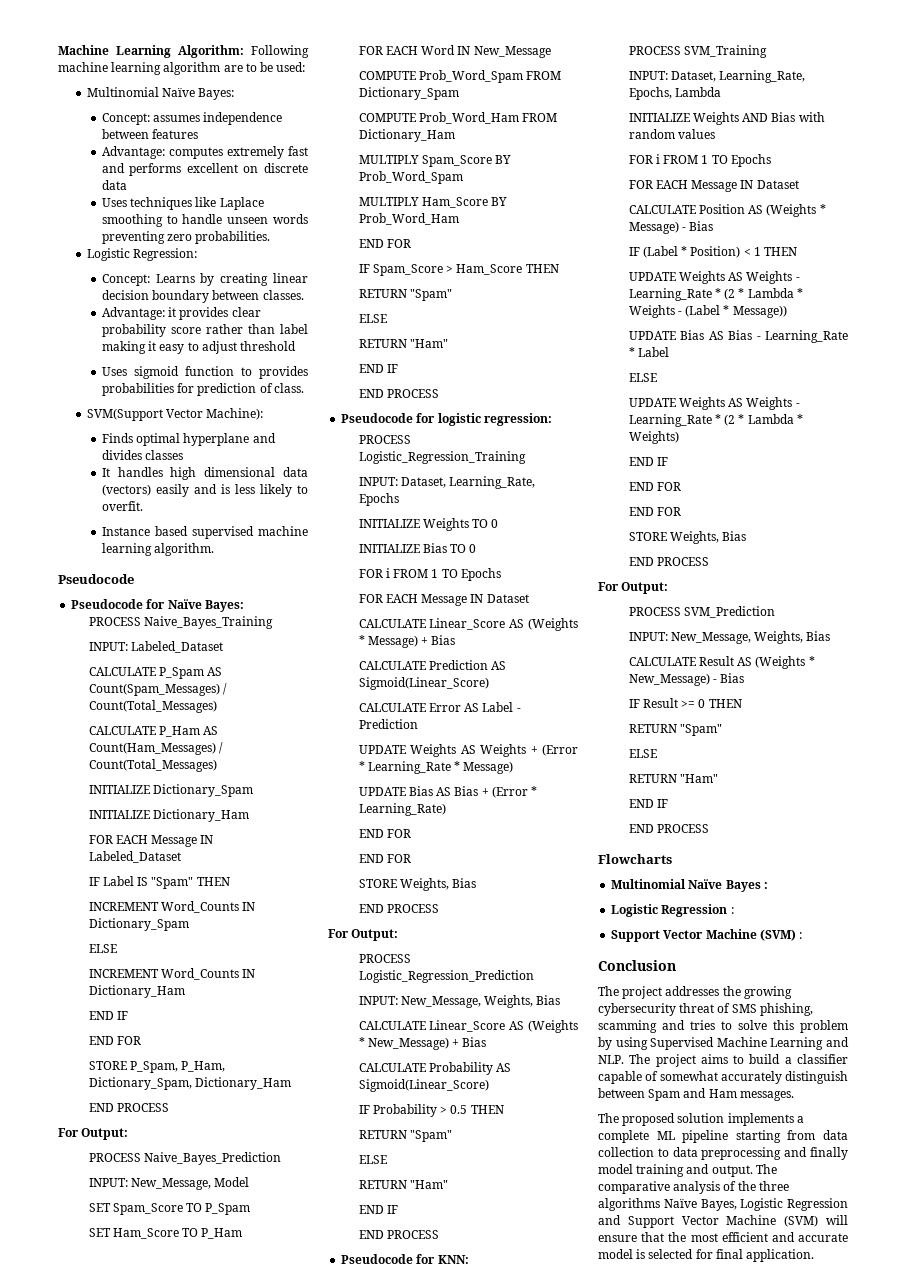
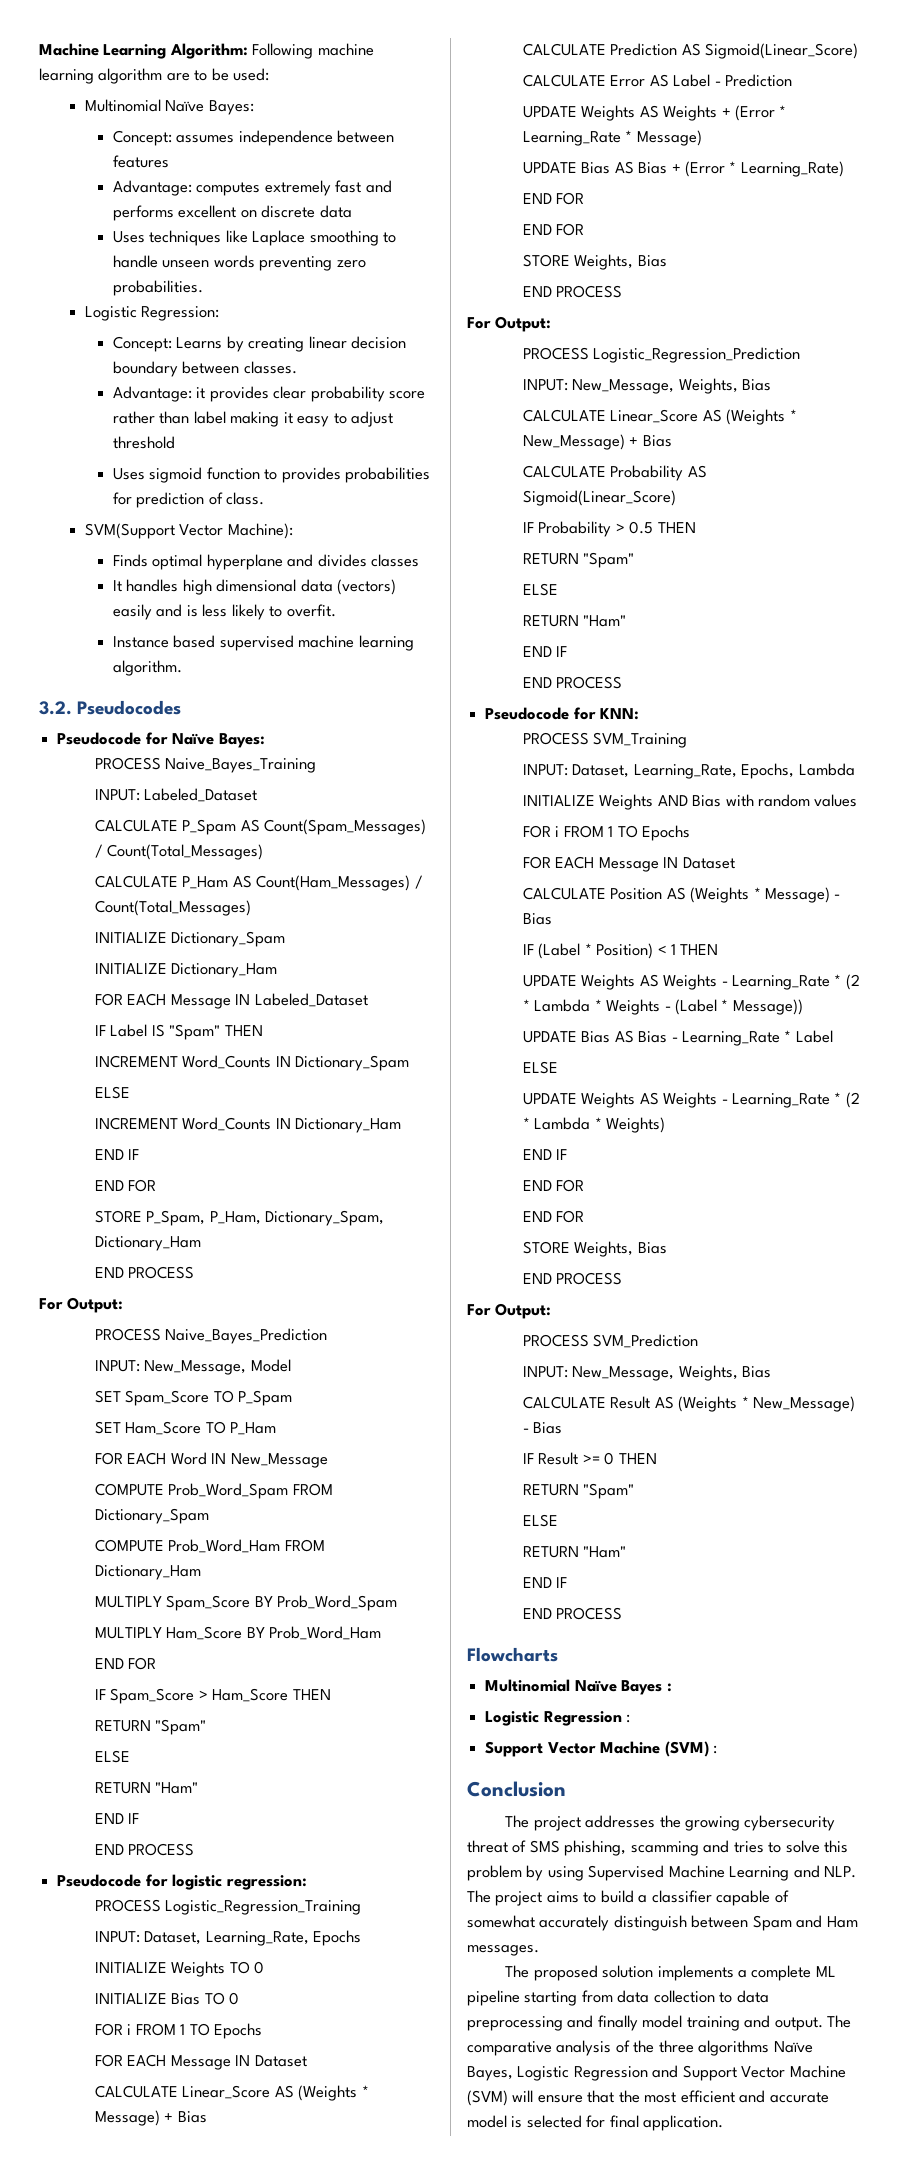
[58,574,134,584] Pseudocode -> [39,700,182,715] 3.2. Pseudocodes

